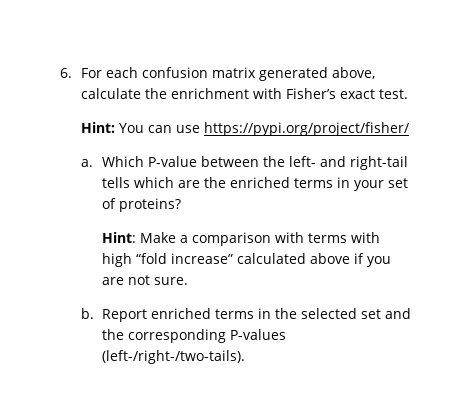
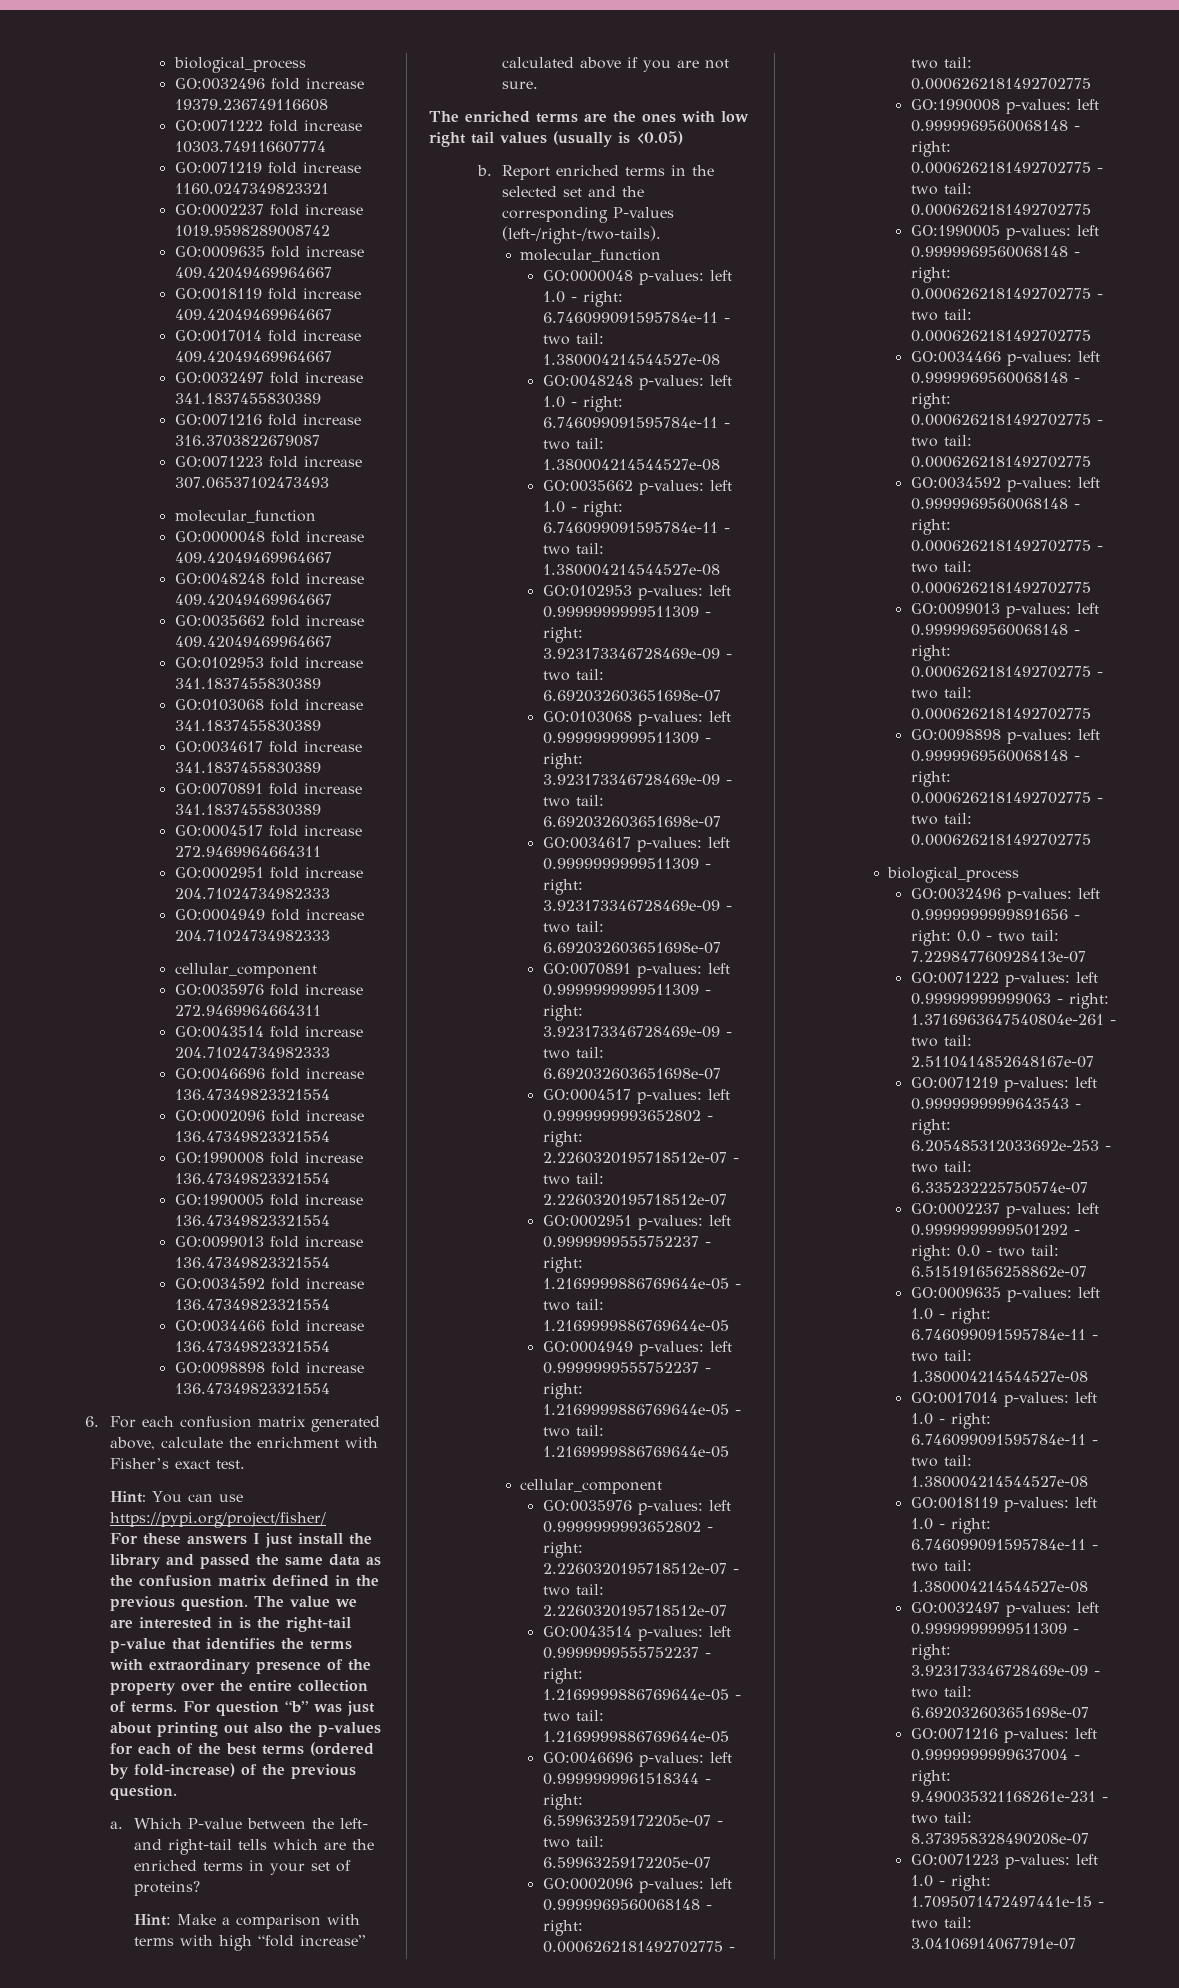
(59, 73) none -> [173,57,306,73] [174,78,364,90] [174,99,328,111] [174,120,362,132] [174,141,326,153] [174,162,361,174] [174,183,329,195] [174,204,363,216] [174,225,330,237] [174,246,364,258] [174,267,332,279] [174,288,361,300] [174,309,332,321] [174,330,361,342] [174,351,332,363] [174,372,363,384] [174,393,321,405] [174,414,361,426] [174,435,320,447] [174,456,362,468] [174,477,329,489] [174,510,316,523] [174,531,364,543] [174,552,332,564] [174,573,364,585] [174,594,332,606] [174,615,364,627] [174,636,332,648] [174,657,363,669] [174,678,321,690] [174,699,363,711] [174,720,321,732] [174,741,362,753] [174,762,321,774] [174,783,362,795] [174,804,321,816] [174,825,362,837] [174,846,321,857] [174,867,363,879] [174,888,330,900] [174,909,364,921] [174,930,330,942] [174,963,317,978] [174,984,363,996] [174,1005,321,1016] [174,1026,363,1038] [174,1047,330,1059] [174,1068,364,1080] [174,1089,330,1100] [174,1110,364,1122] [174,1131,330,1142] [174,1152,363,1164] [174,1173,330,1184] [174,1194,363,1206] [174,1215,330,1226] [174,1236,363,1248] [174,1257,330,1268] [174,1278,364,1290] [174,1299,330,1310] [174,1320,364,1332] [174,1341,330,1352] [174,1362,364,1374] [174,1383,330,1394] biological_process // GO:0032496 fold increase 19379.236749116608 // GO:0071222 fold increase 10303.749116607774 // GO:0071219 fold increase 1160.0247349823321 // GO:0002237 fold increase 1019.9598289008742 // GO:0009635 fold increase 409.42049469964667 // GO:0018119 fold increase 409.42049469964667 // GO:0017014 fold increase 409.42049469964667 // GO:0032497 fold increase 341.1837455830389 // GO:0071216 fold increase 316.3703822679087 // GO:0071223 fold increase 307.06537102473493 // molecular_function // GO:0000048 fold increase 409.42049469964667 // GO:0048248 fold increase 409.42049469964667 // GO:0035662 fold increase 409.42049469964667 // GO:0102953 fold increase 341.1837455830389 // GO:0103068 fold increase 341.1837455830389 // GO:0034617 fold increase 341.1837455830389 // GO:0070891 fold increase 341.1837455830389 // GO:0004517 fold increase 272.9469964664311 // GO:0002951 fold increase 204.71024734982333 // GO:0004949 fold increase 204.71024734982333 // cellular_component // GO:0035976 fold increase 272.9469964664311 // GO:0043514 fold increase 204.71024734982333 // GO:0046696 fold increase 136.47349823321554 // GO:0002096 fold increase 136.47349823321554 // GO:1990008 fold increase 136.47349823321554 // GO:1990005 fold increase 136.47349823321554 // GO:0099013 fold increase 136.47349823321554 // GO:0034592 fold increase 136.47349823321554 // GO:0034466 fold increase 136.47349823321554 // GO:0098898 fold increase 136.47349823321554 //
(409, 129) none -> [109,1533,372,1548] [109,1554,381,1569] [109,1575,379,1587] [109,1596,357,1611] [109,1617,351,1632] [109,1638,352,1653] [109,1659,371,1674] [109,1680,368,1695] [109,1701,375,1716] [109,1722,381,1737] [109,1742,374,1756] [108,1763,356,1779] [109,1785,177,1800] // For these answers I just install the library and passed the same data as the confusion matrix defined in the previous question. The value we are interested in is the right-tail p-value that identifies the terms with extraordinary presence of the property over the entire collection of terms. For question “b” was just about printing out also the p-values for each of the best terms (ordered by fold-increase) of the previous question.
(188, 281) none -> [429,111,749,123] [429,131,683,147] // The enriched terms are the ones with low right tail values (usually is <0.05)
(245, 357) none -> [519,249,661,262] [542,270,732,285] [542,291,623,307] [542,312,730,324] [542,333,604,345] [542,354,720,366] [542,375,732,390] [542,396,623,412] [542,417,730,429] [542,438,604,450] [542,459,720,471] [542,480,732,495] [542,501,623,517] [542,522,730,534] [542,543,604,555] [542,564,720,576] [542,585,731,600] [542,606,711,618] [542,627,583,643] [542,648,732,660] [542,669,604,681] [542,690,721,702] [542,711,731,726] [542,732,711,744] [542,753,583,769] [542,774,732,786] [542,795,604,807] [542,816,721,828] [542,837,730,852] [542,858,711,870] [542,879,583,895] [542,900,732,912] [542,921,604,933] [542,942,721,954] [542,963,730,978] [542,984,711,996] [542,1005,583,1021] [542,1026,732,1038] [542,1047,604,1059] [542,1068,721,1080] [542,1089,730,1104] [542,1110,713,1122] [542,1131,583,1147] [542,1152,739,1164] [542,1173,604,1185] [542,1194,727,1206] [542,1215,731,1230] [542,1236,711,1248] [542,1257,583,1273] [542,1278,741,1290] [542,1299,604,1311] [542,1320,729,1332] [542,1341,732,1356] [542,1362,711,1374] [542,1383,583,1399] [542,1404,741,1416] [542,1425,604,1437] [542,1446,729,1458] [519,1479,662,1494] [542,1500,731,1515] [542,1521,713,1533] [542,1542,583,1558] [542,1563,739,1575] [542,1584,604,1596] [542,1605,727,1617] [542,1626,731,1641] [542,1647,711,1659] [542,1668,583,1684] [542,1689,741,1701] [542,1710,604,1722] [542,1731,729,1743] [542,1752,732,1767] [542,1773,711,1785] [542,1794,583,1810] [542,1815,723,1827] [542,1836,604,1848] [542,1857,711,1869] [542,1878,732,1893] [542,1899,712,1911] [542,1920,583,1936] [542,1941,735,1953] [910,57,972,69] [910,78,1091,90] [910,99,1099,114] [910,120,1080,132] [910,141,951,157] [910,162,1103,174] [910,183,972,195] [910,204,1091,216] [910,225,1099,240] [910,246,1080,258] [910,267,951,283] [910,288,1103,300] [910,309,972,321] [910,330,1091,342] [910,351,1100,366] [910,372,1080,384] [910,393,951,409] [910,414,1103,426] [910,435,972,447] [910,456,1091,468] [910,477,1100,492] [910,498,1080,510] [910,519,951,535] [910,540,1103,552] [910,561,972,573] [910,582,1091,594] [910,603,1099,618] [910,624,1080,636] [910,645,951,661] [910,666,1103,678] [910,687,972,699] [910,708,1091,720] [910,729,1100,744] [910,750,1080,762] [910,771,951,787] [910,792,1103,804] [910,813,972,825] [910,834,1091,846] [886,867,1019,883] [910,888,1100,903] [910,909,1080,921] [910,930,1059,946] [910,951,1086,963] [910,972,1098,987] [910,993,1109,1009] [910,1014,1116,1026] [910,1035,972,1047] [910,1056,1094,1068] [910,1077,1097,1092] [910,1098,1081,1110] [910,1119,951,1135] [910,1140,1111,1152] [910,1161,972,1173] [910,1182,1088,1194] [910,1203,1099,1218] [910,1224,1080,1236] [910,1245,1059,1261] [910,1266,1087,1278] [910,1287,1100,1302] [910,1308,991,1324] [910,1329,1098,1341] [910,1350,972,1362] [910,1371,1088,1383] [910,1392,1097,1407] [910,1413,991,1429] [910,1434,1098,1446] [910,1455,972,1467] [910,1476,1088,1488] [910,1497,1097,1512] [910,1518,991,1534] [910,1539,1098,1551] [910,1560,972,1572] [910,1581,1088,1593] [910,1602,1099,1617] [910,1623,1079,1635] [910,1644,951,1660] [910,1665,1100,1677] [910,1686,972,1698] [910,1707,1089,1719] [910,1728,1097,1743] [910,1749,1080,1761] [910,1770,951,1786] [910,1791,1108,1803] [910,1812,972,1824] [910,1833,1089,1845] [910,1854,1098,1869] [910,1875,991,1891] [910,1896,1104,1908] [910,1917,972,1929] [910,1938,1076,1950] // molecular_function // GO:0000048 p-values: left 1.0 - right: 6.746099091595784e-11 - two tail: 1.380004214544527e-08 // GO:0048248 p-values: left 1.0 - right: 6.746099091595784e-11 - two tail: 1.380004214544527e-08 // GO:0035662 p-values: left 1.0 - right: 6.746099091595784e-11 - two tail: 1.380004214544527e-08 // GO:0102953 p-values: left 0.9999999999511309 - right: 3.923173346728469e-09 - two tail: 6.692032603651698e-07 // GO:0103068 p-values: left 0.9999999999511309 - right: 3.923173346728469e-09 - two tail: 6.692032603651698e-07 // GO:0034617 p-values: left 0.9999999999511309 - right: 3.923173346728469e-09 - two tail: 6.692032603651698e-07 // GO:0070891 p-values: left 0.9999999999511309 - right: 3.923173346728469e-09 - two tail: 6.692032603651698e-07 // GO:0004517 p-values: left 0.9999999993652802 - right: 2.2260320195718512e-07 - two tail: 2.2260320195718512e-07 // GO:0002951 p-values: left 0.9999999555752237 - right: 1.2169999886769644e-05 - two tail: 1.2169999886769644e-05 // GO:0004949 p-values: left 0.9999999555752237 - right: 1.2169999886769644e-05 - two tail: 1.2169999886769644e-05 // cellular_component // GO:0035976 p-values: left 0.9999999993652802 - right: 2.2260320195718512e-07 - two tail: 2.2260320195718512e-07 // GO:0043514 p-values: left 0.9999999555752237 - right: 1.2169999886769644e-05 - two tail: 1.2169999886769644e-05 // GO:0046696 p-values: left 0.9999999961518344 - right: 6.59963259172205e-07 - two tail: 6.59963259172205e-07 // GO:0002096 p-values: left 0.9999969560068148 - right: 0.0006262181492702775 - two tail: 0.0006262181492702775 // GO:1990008 p-values: left 0.9999969560068148 - right: 0.0006262181492702775 - two tail: 0.0006262181492702775 // GO:1990005 p-values: left 0.9999969560068148 - right: 0.0006262181492702775 - two tail: 0.0006262181492702775 // GO:0034466 p-values: left 0.9999969560068148 - right: 0.0006262181492702775 - two tail: 0.0006262181492702775 // GO:0034592 p-values: left 0.9999969560068148 - right: 0.0006262181492702775 - two tail: 0.0006262181492702775 // GO:0099013 p-values: left 0.9999969560068148 - right: 0.0006262181492702775 - two tail: 0.0006262181492702775 // GO:0098898 p-values: left 0.9999969560068148 - right: 0.0006262181492702775 - two tail: 0.0006262181492702775 // biological_process // GO:0032496 p-values: left 0.9999999999891656 - right: 0.0 - two tail: 7.229847760928413e-07 // GO:0071222 p-values: left 0.99999999999063 - right: 1.3716963647540804e-261 - two tail: 2.5110414852648167e-07 // GO:0071219 p-values: left 0.9999999999643543 - right: 6.205485312033692e-253 - two tail: 6.335232225750574e-07 // GO:0002237 p-values: left 0.9999999999501292 - right: 0.0 - two tail: 6.515191656258862e-07 // GO:0009635 p-values: left 1.0 - right: 6.746099091595784e-11 - two tail: 1.380004214544527e-08 // GO:0017014 p-values: left 1.0 - right: 6.746099091595784e-11 - two tail: 1.380004214544527e-08 // GO:0018119 p-values: left 1.0 - right: 6.746099091595784e-11 - two tail: 1.380004214544527e-08 // GO:0032497 p-values: left 0.9999999999511309 - right: 3.923173346728469e-09 - two tail: 6.692032603651698e-07 // GO:0071216 p-values: left 0.9999999999637004 - right: 9.490035321168261e-231 - two tail: 8.373958328490208e-07 // GO:0071223 p-values: left 1.0 - right: 1.7095071472497441e-15 - two tail: 3.04106914067791e-07

